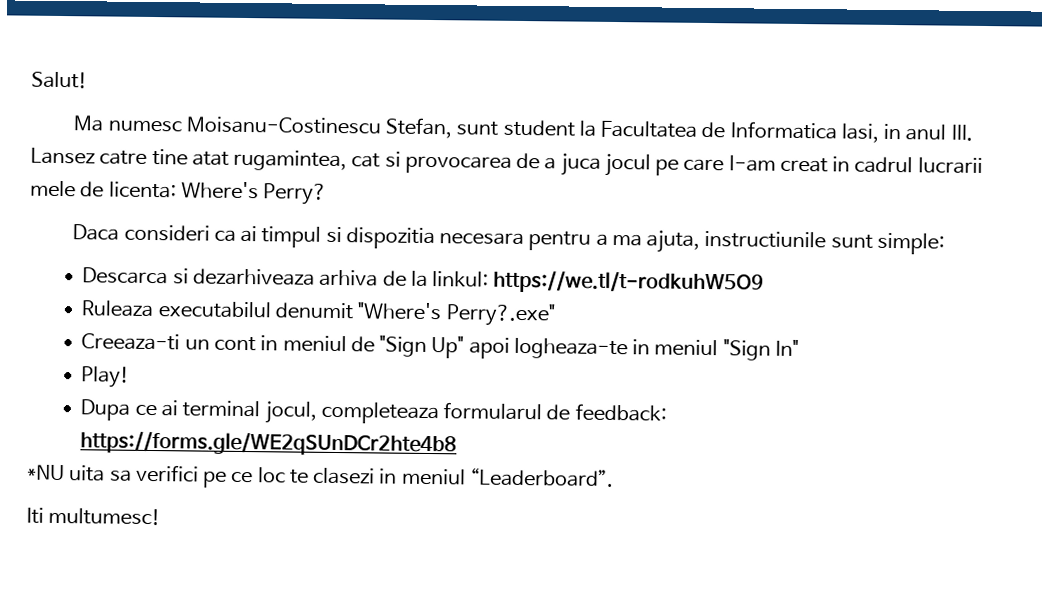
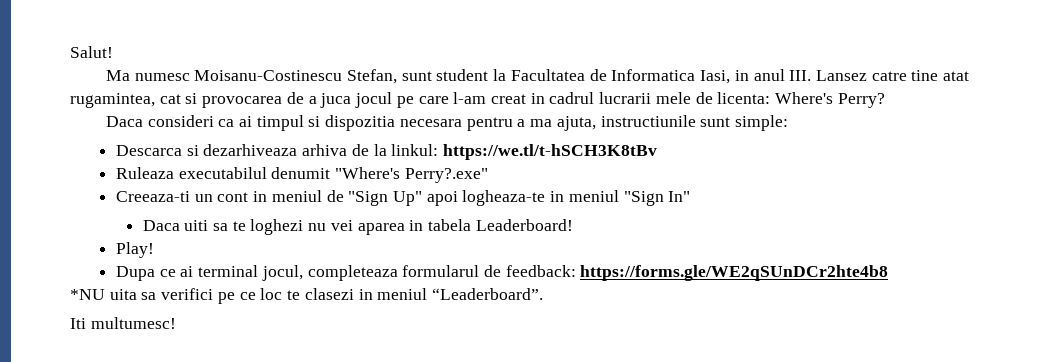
[493,270,765,295] https://we.tl/t-rodkuhW5O9 -> [442,144,657,160] https://we.tl/t-hSCH3K8tBv
(799, 347) none -> [142,219,573,235] // Daca uiti sa te loghezi nu vei aparea in tabela Leaderboard!

